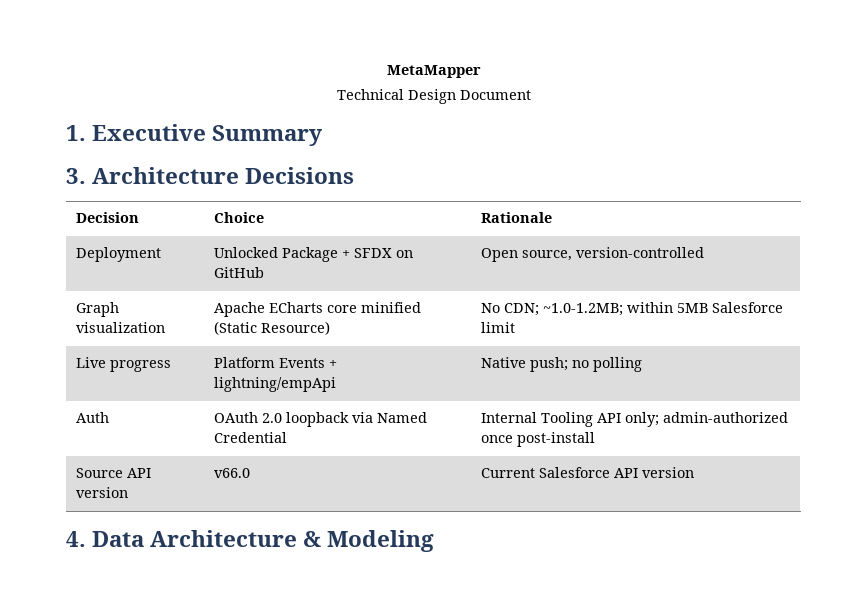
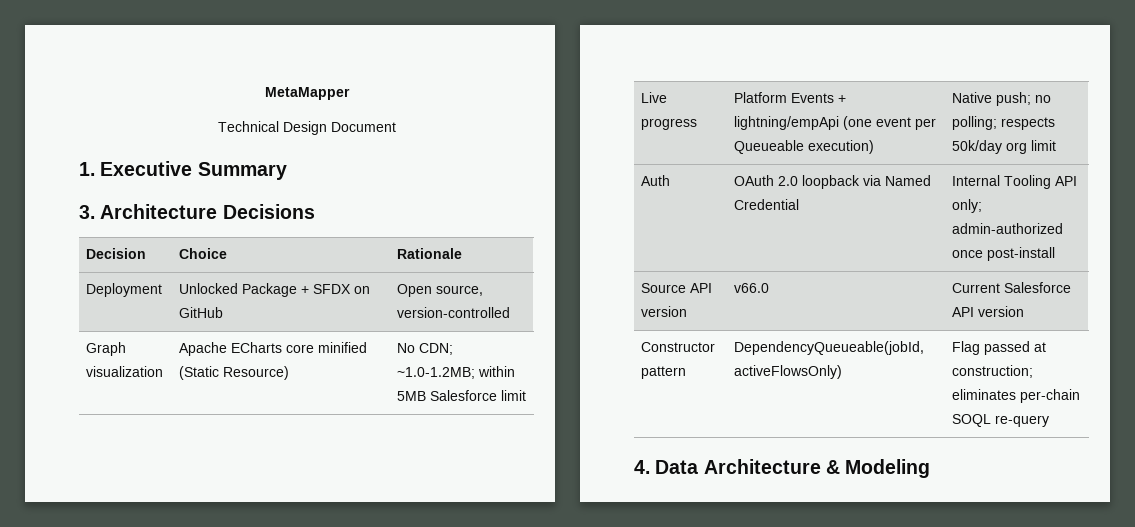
[481,357,643,372] | Native push; no polling -> [842,116,936,130] [733,140,874,154] [951,92,1051,106] [951,116,1055,130] [951,140,1056,154] (one event per Queueable execution) | Native push; no polling; respects 50k/day org limit
(695, 472) none -> [640,342,715,352] [640,366,686,379] [733,341,924,355] [733,365,842,379] [951,341,1046,355] [951,365,1033,378] [951,389,1080,403] [951,414,1049,427] // Constructor pattern | DependencyQueueable(jobId, activeFlowsOnly) | Flag passed at construction; eliminates per-chain SOQL re-query

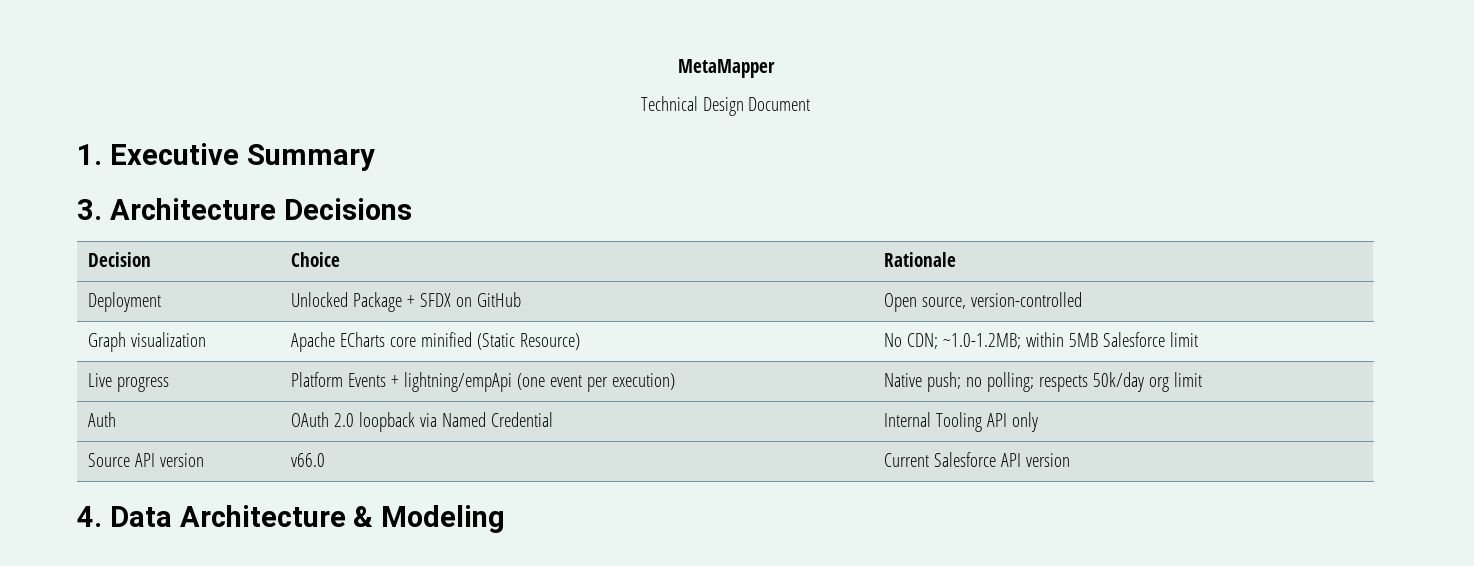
[733,140,804,154] Queueable -> (609, 384) none
[951,199,982,213] [951,223,1063,234] [951,247,1055,261] only; admin-authorized once post-install -> [1012,412,1039,432] only
[640,342,715,352] [640,366,686,379] [733,341,924,355] [733,365,842,379] [951,341,1046,355] [951,365,1033,378] [951,389,1080,403] [951,414,1049,427] // Constructor pattern | DependencyQueueable(jobId, activeFlowsOnly) | Flag passed at construction; eliminates per-chain SOQL re-query -> (1071, 460) none

